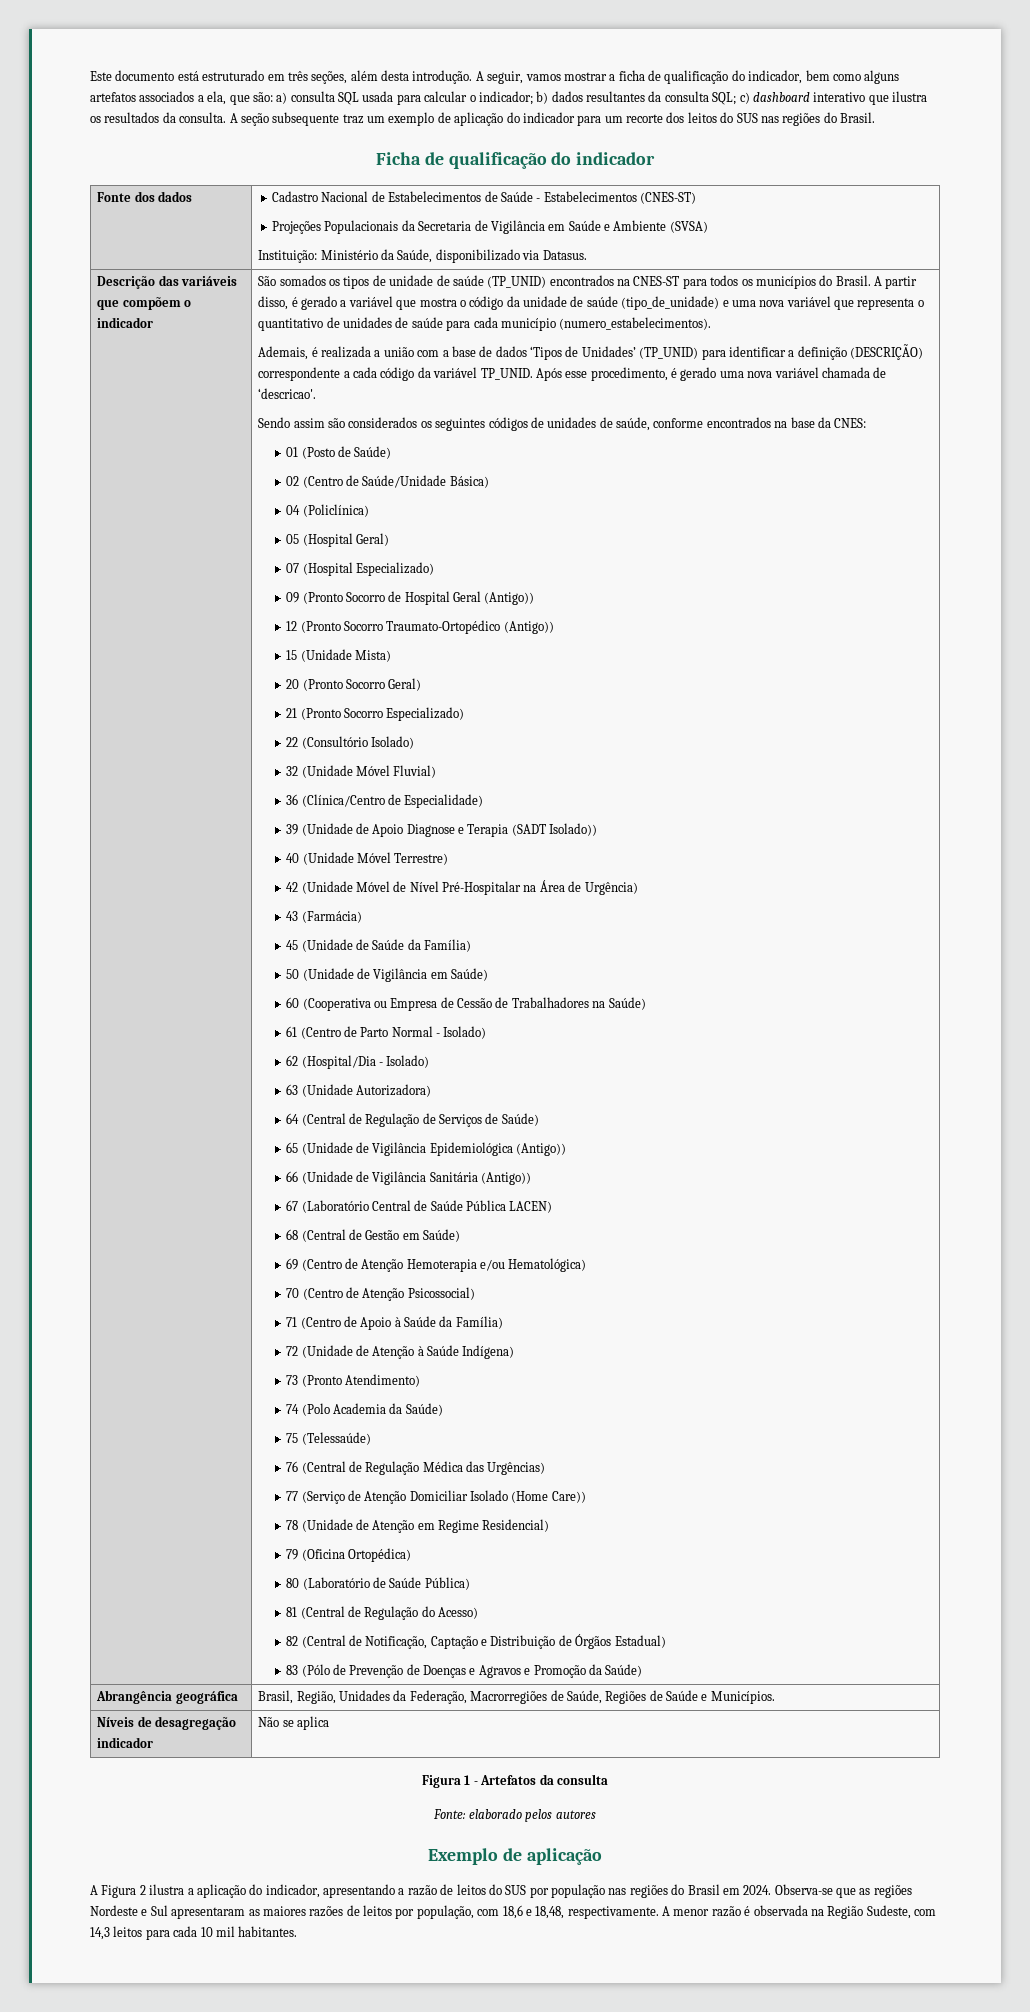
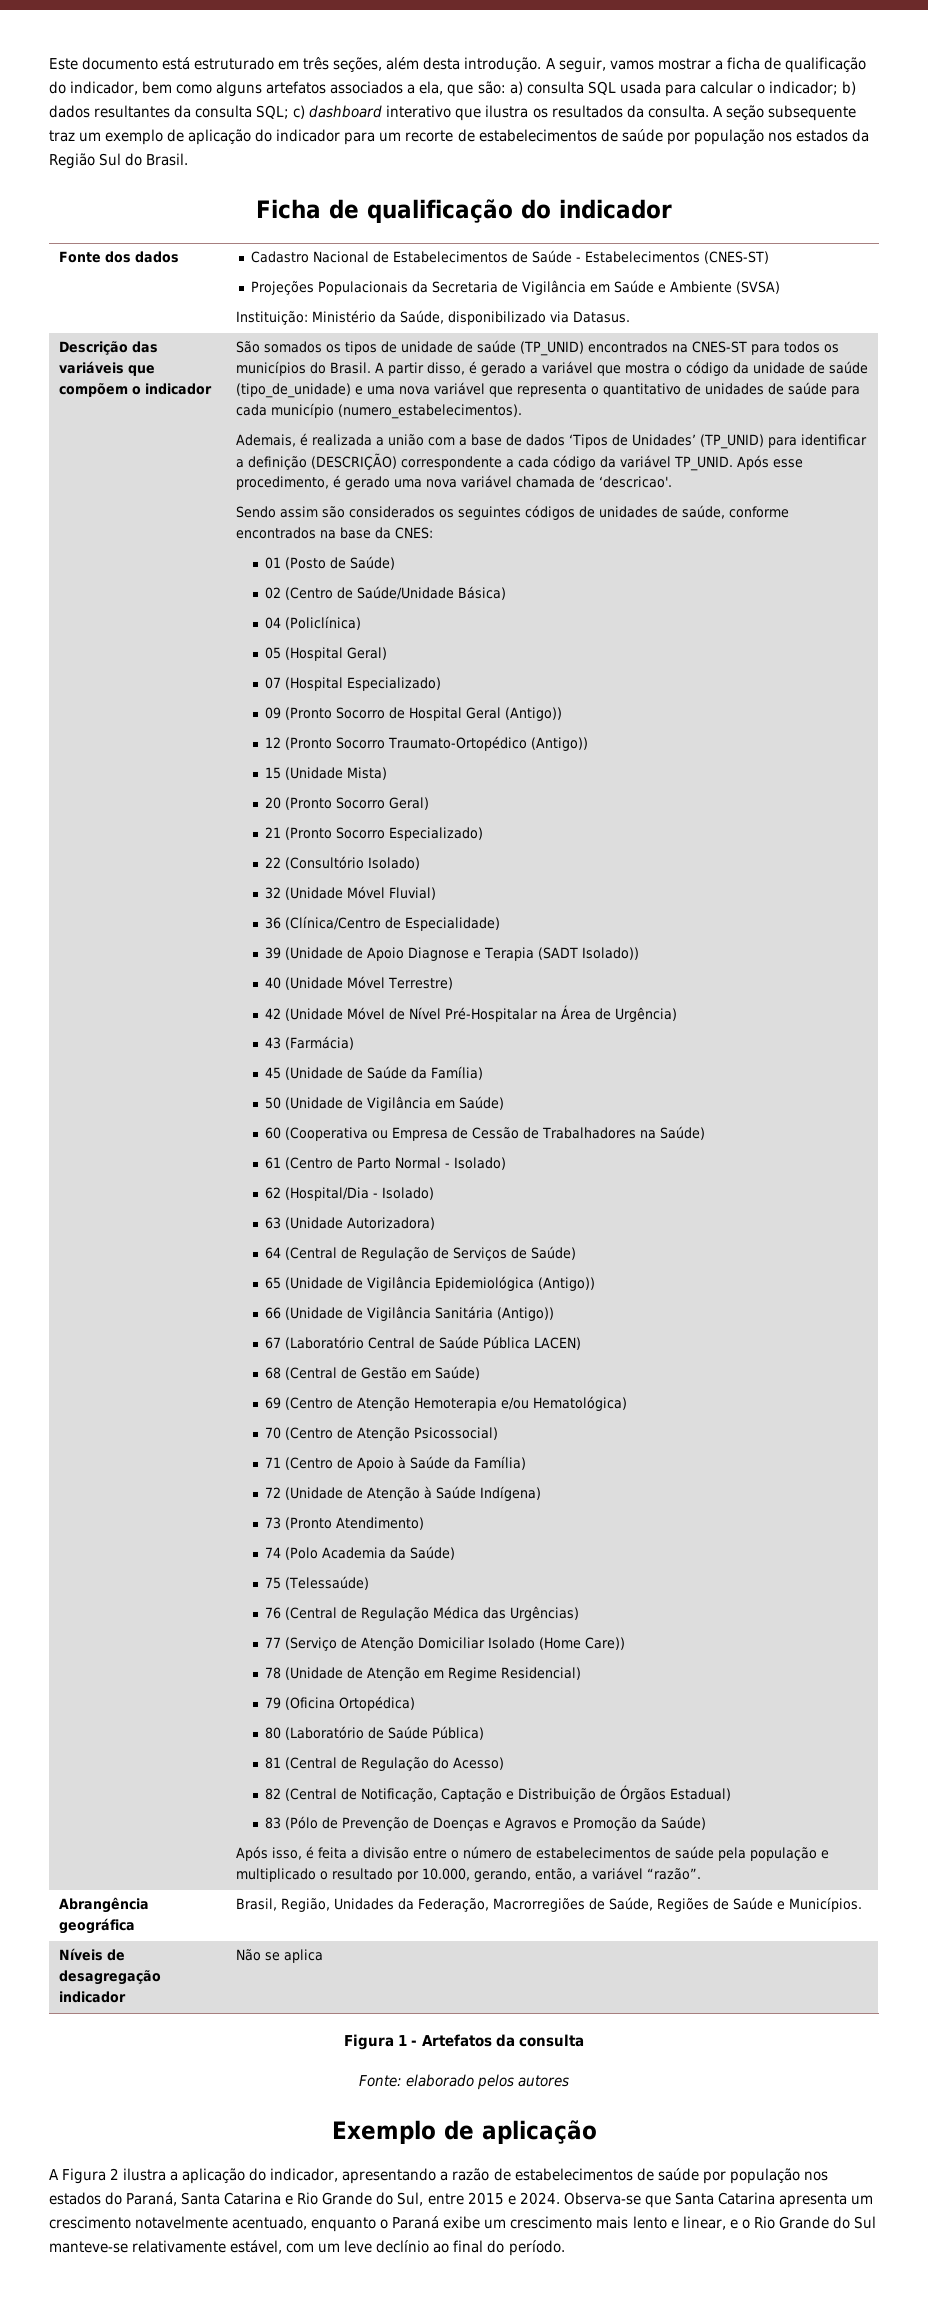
[666,112,821,126] dos leitos do SUS nas regiões -> [457,129,869,145] [49,153,122,169] de estabelecimentos de saúde por população nos estados da Região Sul
(643, 1670) none -> [235,1846,829,1861] [235,1867,701,1882] // Após isso, é feita a divisão entre o número de estabelecimentos de saúde pela população e multiplicado o resultado por 10.000, gerando, então, a variável “razão”.
[456,1884,912,1898] [90,1905,936,1919] [90,1926,298,1940] leitos do SUS por população nas regiões do Brasil em 2024. Observa-se que as regiões Nordeste e Sul apresentaram as maiores razões de leitos por população, com 18,6 e 18,48, respectivamente. A menor razão é observada na Região Sudeste, com 14,3 leitos para cada 10 mil habitantes. -> [514,2168,828,2184] [49,2192,873,2208] [49,2216,876,2232] [49,2240,565,2256] estabelecimentos de saúde por população nos estados do Paraná, Santa Catarina e Rio Grande do Sul, entre 2015 e 2024. Observa-se que Santa Catarina apresenta um crescimento notavelmente acentuado, enquanto o Paraná exibe um crescimento mais lento e linear, e o Rio Grande do Sul manteve-se relativamente estável, com um leve declínio ao final do período.

